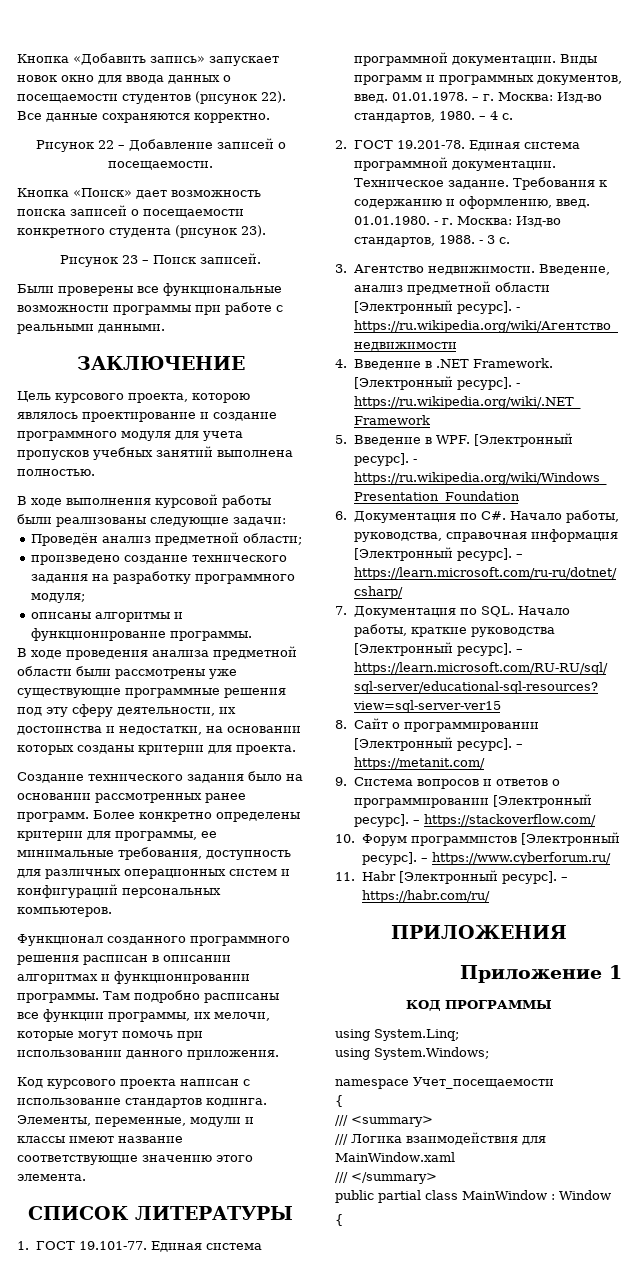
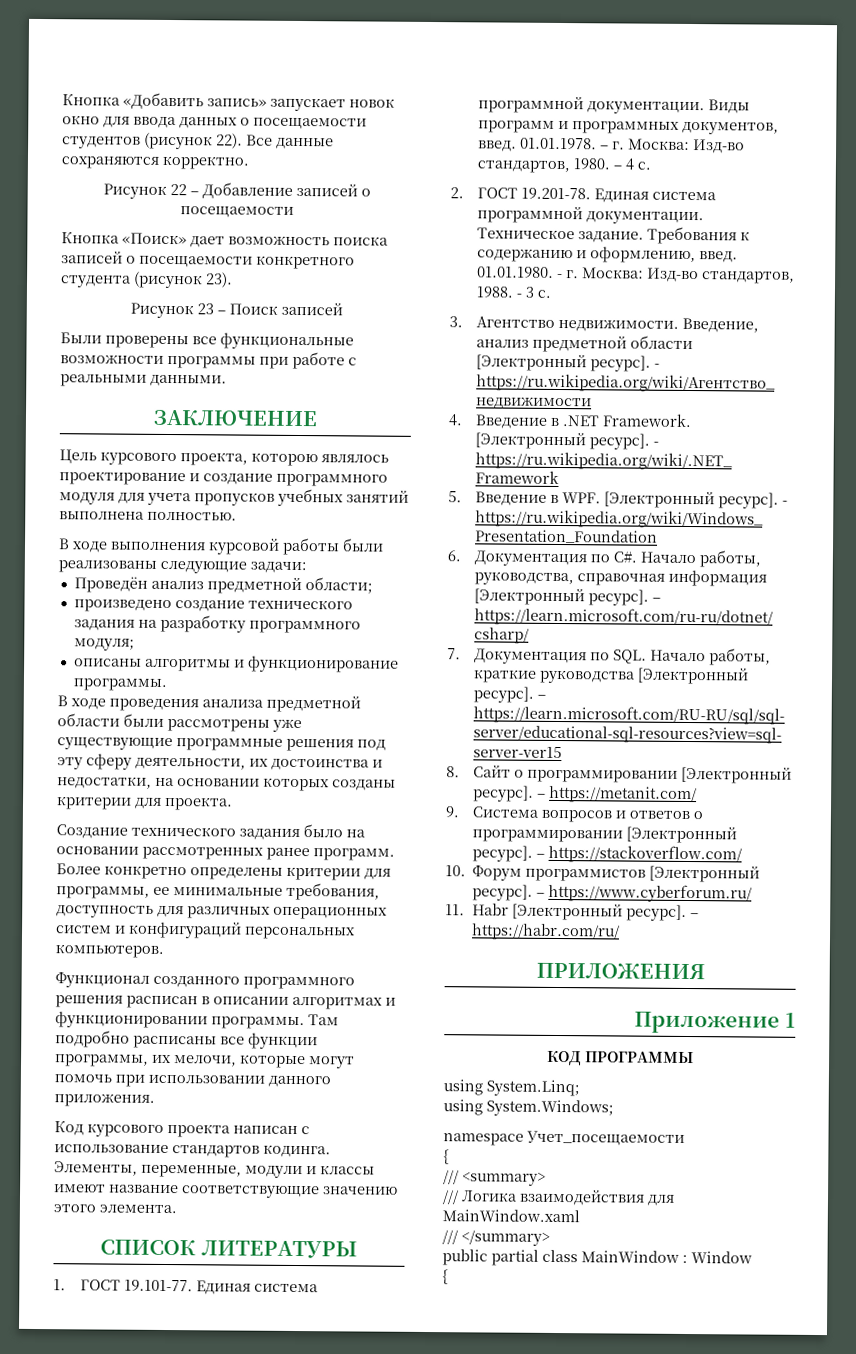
[108,161,213,170] посещаемости. -> [180,206,294,218] посещаемости
[200,253,261,264] записей. -> [280,302,343,316] записей

